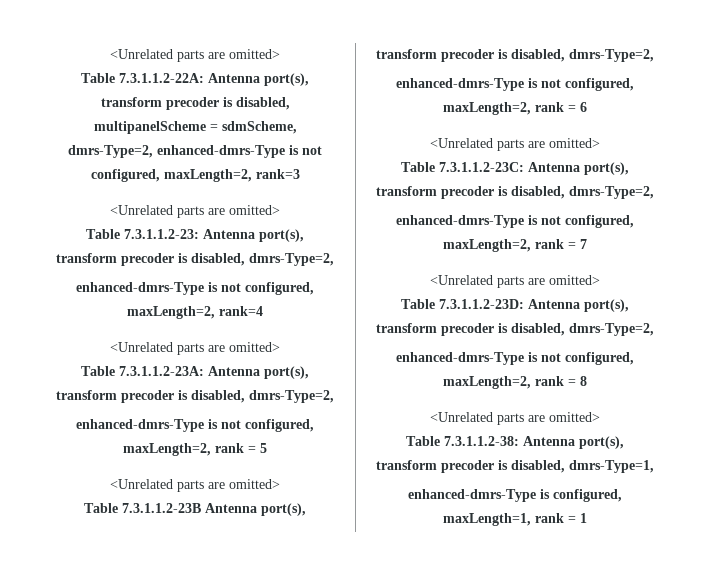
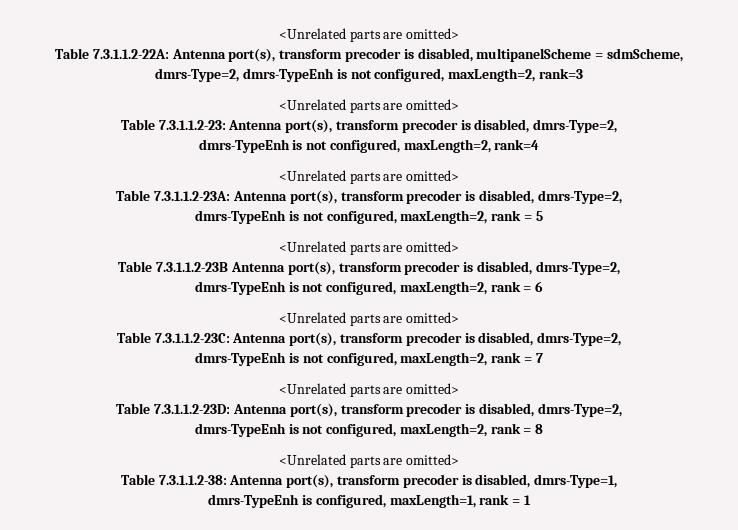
[157,145,285,158] enhanced-dmrs-Type -> [242,68,334,82] dmrs-TypeEnh
[76,282,204,295] enhanced-dmrs-Type -> [198,139,290,153] dmrs-TypeEnh
[76,419,204,432] enhanced-dmrs-Type -> [195,210,287,224] dmrs-TypeEnh
[396,78,524,91] enhanced-dmrs-Type -> [194,281,286,295] dmrs-TypeEnh
[396,215,524,228] enhanced-dmrs-Type -> [195,352,287,366] dmrs-TypeEnh
[396,352,524,365] enhanced-dmrs-Type -> [194,423,286,437] dmrs-TypeEnh
[408,489,536,502] enhanced-dmrs-Type -> [208,494,300,508] dmrs-TypeEnh

